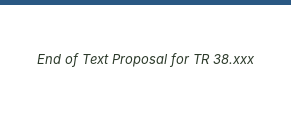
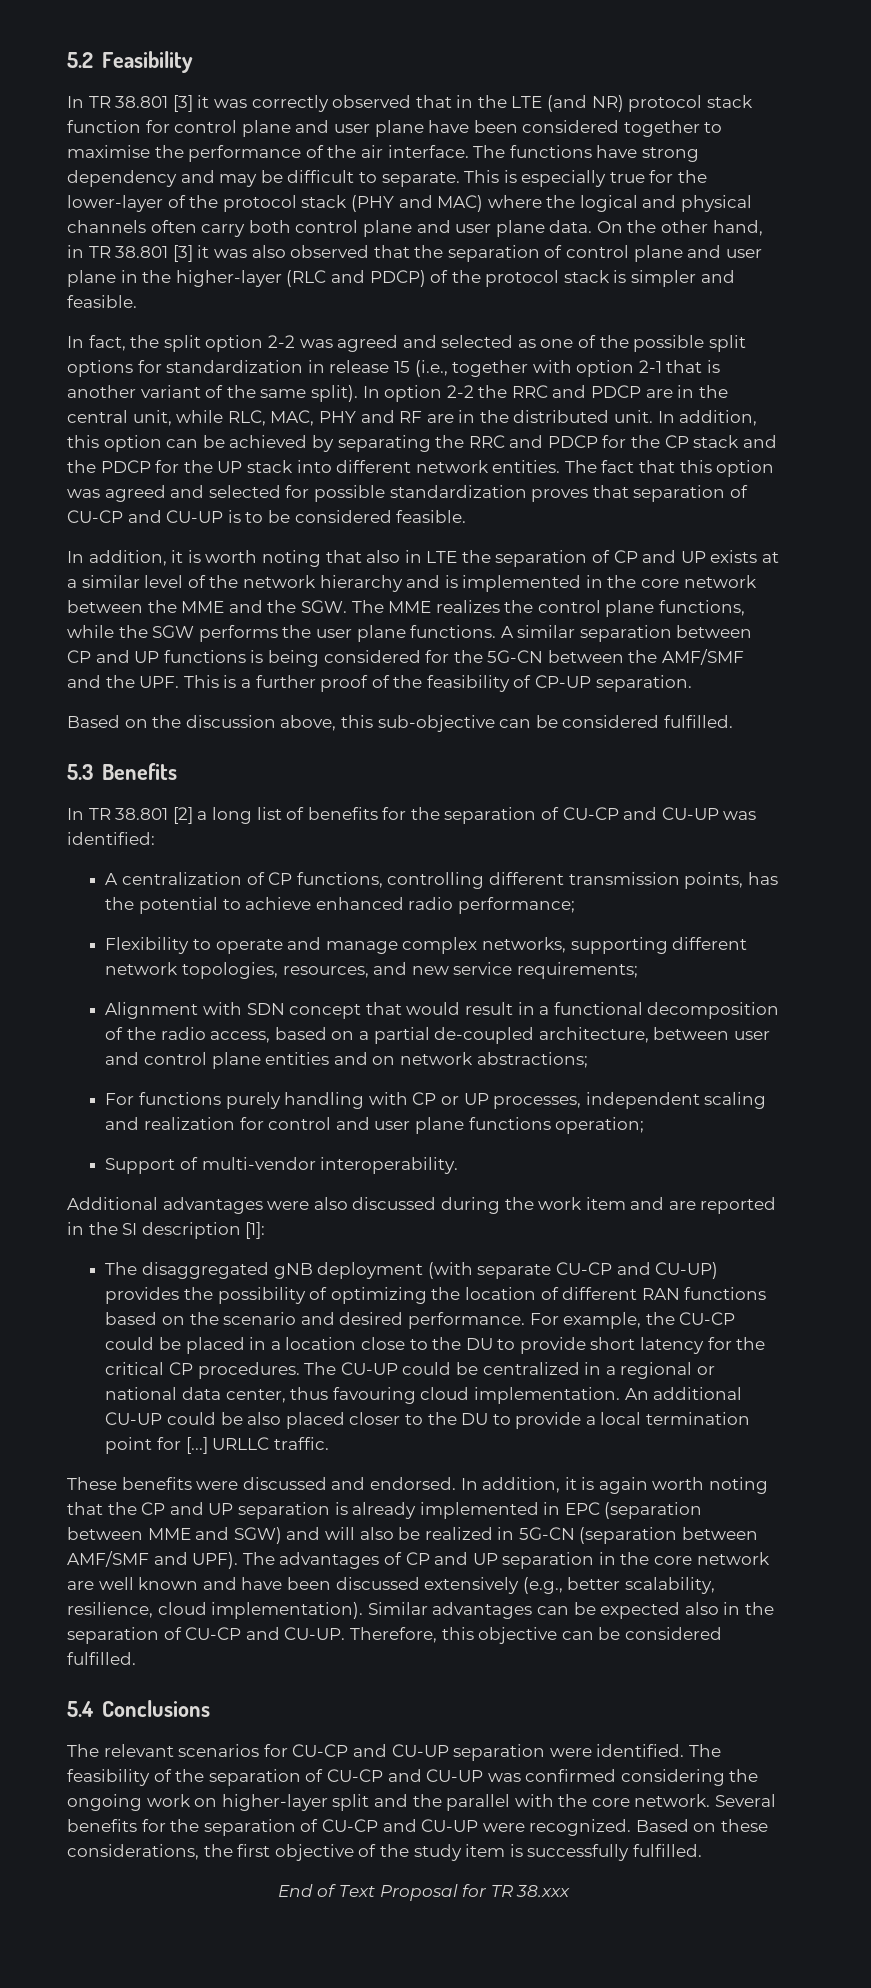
(37, 59) none -> [67,51,193,73] [67,95,753,112] [67,120,723,137] [67,145,699,162] [67,170,708,187] [67,195,753,212] [67,220,763,237] [67,245,762,262] [67,270,735,287] [67,295,137,308] [67,335,746,352] [67,360,721,377] [67,385,728,402] [67,410,758,426] [67,435,777,452] [67,460,775,477] [67,485,748,502] [67,510,467,523] [67,550,780,567] [67,575,757,592] [67,600,746,617] [67,625,753,642] [67,649,745,667] [67,675,692,692] [67,715,733,732] [67,763,177,780] [67,807,757,824] [67,832,155,845] [105,872,778,889] [105,897,575,914] [105,937,748,954] [105,962,638,979] [105,1002,780,1019] [105,1027,770,1044] [105,1052,588,1069] [105,1092,767,1109] [105,1117,645,1134] [105,1157,459,1174] [67,1197,777,1214] [67,1222,266,1239] [105,1262,719,1279] [105,1287,767,1304] [105,1312,736,1329] [105,1337,766,1354] [105,1362,715,1379] [105,1387,743,1404] [105,1412,751,1429] [105,1437,329,1454] [67,1477,769,1494] [67,1502,703,1519] [67,1527,759,1544] [67,1551,770,1569] [67,1577,715,1594] [67,1602,774,1619] [67,1627,722,1644] [67,1652,136,1665] [67,1700,210,1717] [67,1744,721,1761] [67,1769,759,1786] [67,1794,777,1811] [67,1819,769,1836] [67,1844,702,1861] 5.2 Feasibility // In TR 38.801 [3] it was correctly observed that in the LTE (and NR) protocol stack function for control plane and user plane have been considered together to maximise the performance of the air interface. The functions have strong dependency and may be difficult to separate. This is especially true for the lower-layer of the protocol stack (PHY and MAC) where the logical and physical channels often carry both control plane and user plane data. On the other hand, in TR 38.801 [3] it was also observed that the separation of control plane and user plane in the higher-layer (RLC and PDCP) of the protocol stack is simpler and feasible. // In fact, the split option 2-2 was agreed and selected as one of the possible split options for standardization in release 15 (i.e., together with option 2-1 that is another variant of the same split). In option 2-2 the RRC and PDCP are in the central unit, while RLC, MAC, PHY and RF are in the distributed unit. In addition, this option can be achieved by separating the RRC and PDCP for the CP stack and the PDCP for the UP stack into different network entities. The fact that this option was agreed and selected for possible standardization proves that separation of CU-CP and CU-UP is to be considered feasible. // In addition, it is worth noting that also in LTE the separation of CP and UP exists at a similar level of the network hierarchy and is implemented in the core network between the MME and the SGW. The MME realizes the control plane functions, while the SGW performs the user plane functions. A similar separation between CP and UP functions is being considered for the 5G-CN between the AMF/SMF and the UPF. This is a further proof of the feasibility of CP-UP separation. // Based on the discussion above, this sub-objective can be considered fulfilled. // 5.3 Benefits // In TR 38.801 [2] a long list of benefits for the separation of CU-CP and CU-UP was identified: // A centralization of CP functions, controlling different transmission points, has the potential to achieve enhanced radio performance; // Flexibility to operate and manage complex networks, supporting different network topologies, resources, and new service requirements; // Alignment with SDN concept that would result in a functional decomposition of the radio access, based on a partial de-coupled architecture, between user and control plane entities and on network abstractions; // For functions purely handling with CP or UP processes, independent scaling and realization for control and user plane functions operation; // Support of multi-vendor interoperability. // Additional advantages were also discussed during the work item and are reported in the SI description [1]: // The disaggregated gNB deployment (with separate CU-CP and CU-UP) provides the possibility of optimizing the location of different RAN functions based on the scenario and desired performance. For example, the CU-CP could be placed in a location close to the DU to provide short latency for the critical CP procedures. The CU-UP could be centralized in a regional or national data center, thus favouring cloud implementation. An additional CU-UP could be also placed closer to the DU to provide a local termination point for [...] URLLC traffic. // These benefits were discussed and endorsed. In addition, it is again worth noting that the CP and UP separation is already implemented in EPC (separation between MME and SGW) and will also be realized in 5G-CN (separation between AMF/SMF and UPF). The advantages of CP and UP separation in the core network are well known and have been discussed extensively (e.g., better scalability, resilience, cloud implementation). Similar advantages can be expected also in the separation of CU-CP and CU-UP. Therefore, this objective can be considered fulfilled. // 5.4 Conclusions // The relevant scenarios for CU-CP and CU-UP separation were identified. The feasibility of the separation of CU-CP and CU-UP was confirmed considering the ongoing work on higher-layer split and the parallel with the core network. Several benefits for the separation of CU-CP and CU-UP were recognized. Based on these considerations, the first objective of the study item is successfully fulfilled. //

